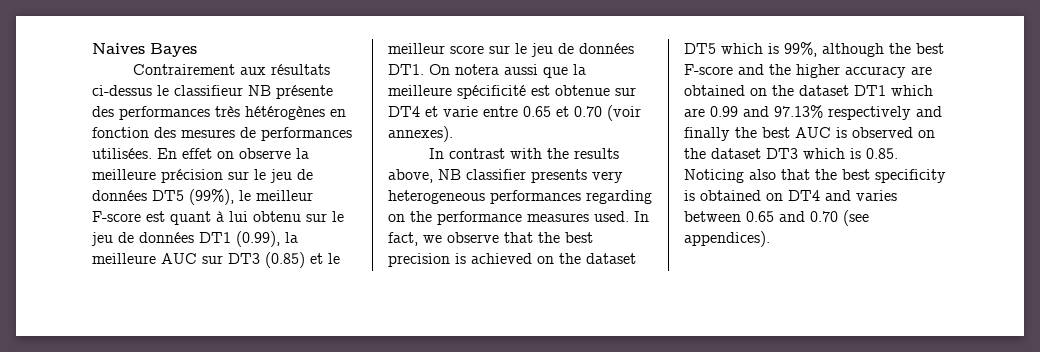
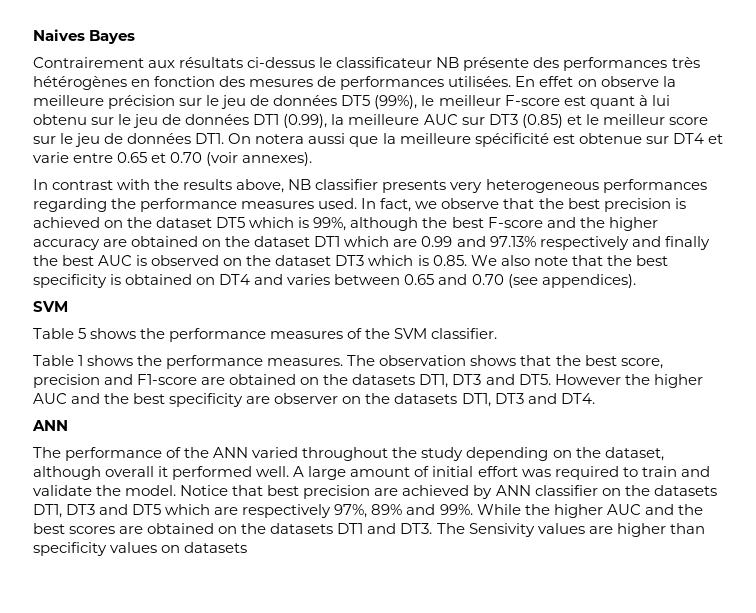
[174,85,243,96] classifieur -> [336,57,433,68] classificateur
[388,214,405,222] on -> (107, 205) none
[684,169,776,183] Noticing also -> [470,255,568,266] We also note
(770, 239) none -> [33,301,68,312] [33,328,498,342] [33,355,663,369] [33,374,703,388] [33,393,595,407] [32,420,68,431] [33,447,664,461] [33,466,710,480] [33,485,717,499] [33,504,703,518] [33,523,705,537] [33,542,248,556] // SVM // Table 5 shows the performance measures of the SVM classifier. // Table 1 shows the performance measures. The observation shows that the best score, precision and F1-score are obtained on the datasets DT1, DT3 and DT5. However the higher AUC and the best specificity are observer on the datasets DT1, DT3 and DT4. // ANN // The performance of the ANN varied throughout the study depending on the dataset, although overall it performed well. A large amount of initial effort was required to train and validate the model. Notice that best precision are achieved by ANN classifier on the datasets DT1, DT3 and DT5 which are respectively 97%, 89% and 99%. While the higher AUC and the best scores are obtained on the datasets DT1 and DT3. The Sensivity values are higher than specificity values on datasets

